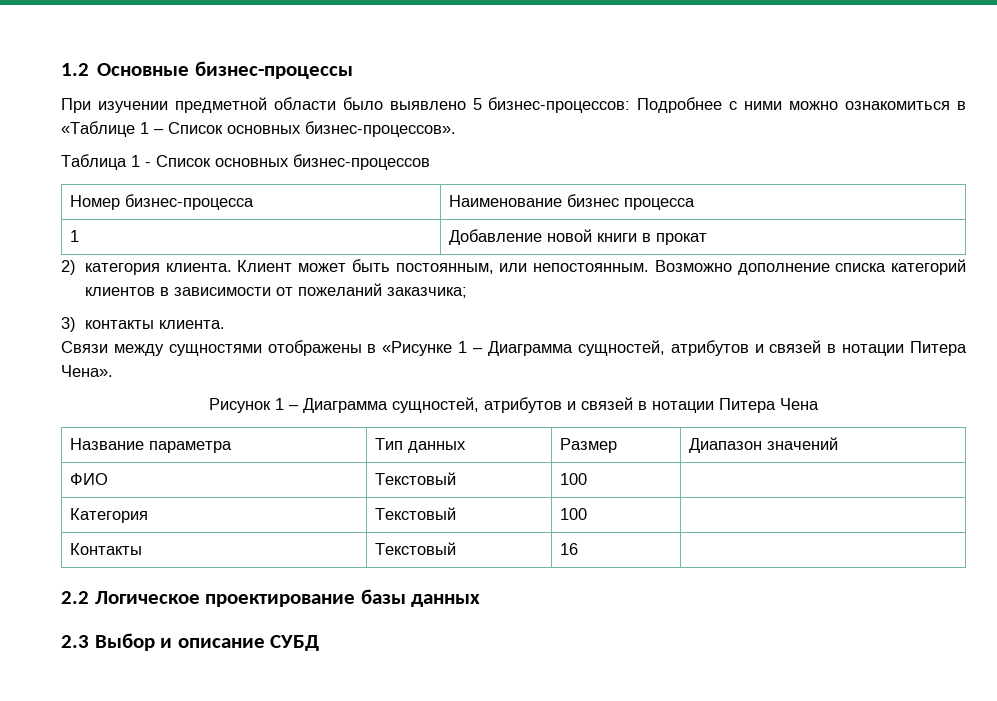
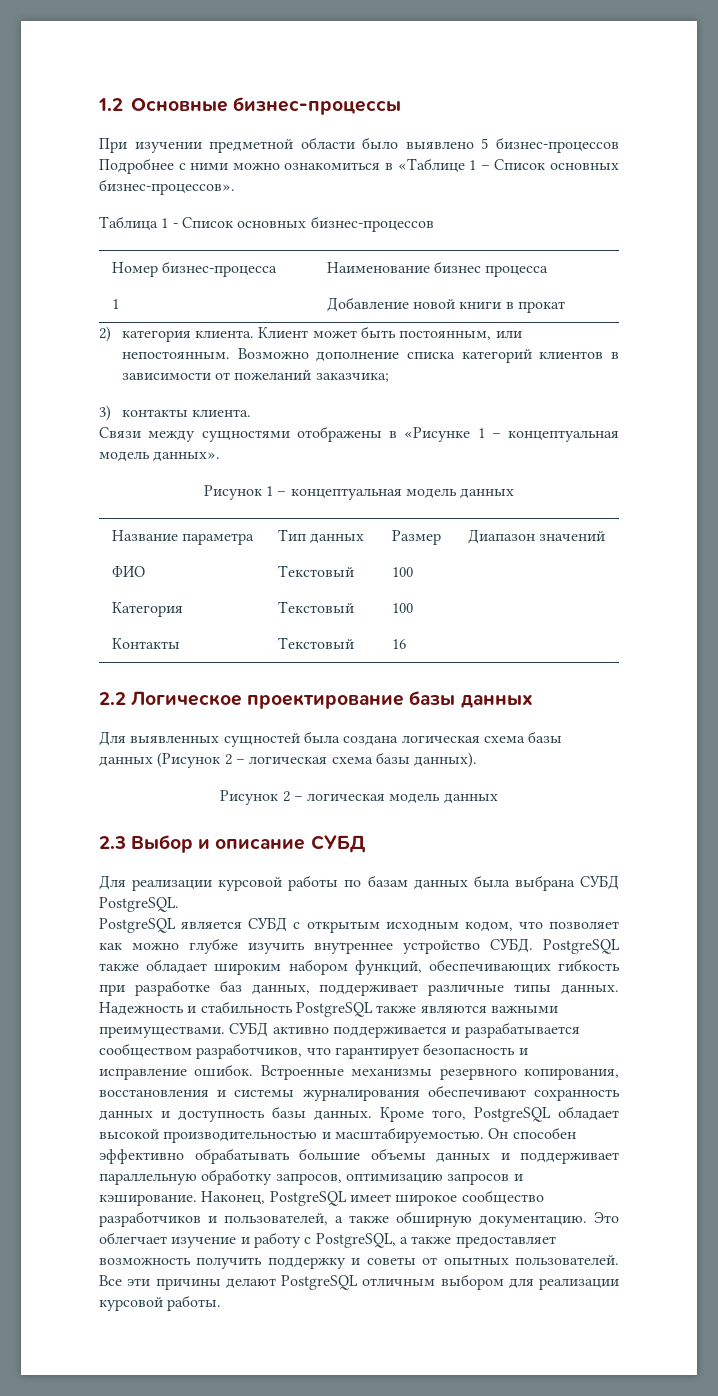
[488,97,631,113] бизнес-процессов: -> [496,137,619,153] бизнес-процессов
[487,340,968,356] [61,365,113,377] [209,397,819,413] Диаграмма сущностей, атрибутов и связей в нотации Питера Чена». // Рисунок 1 – Диаграмма сущностей, атрибутов и связей в нотации Питера Чена -> [508,430,619,442] [99,451,221,462] [203,485,515,500] концептуальная модель данных». // Рисунок 1 – концептуальная модель данных
(481, 600) none -> [99,731,563,747] [99,752,478,768] [220,790,498,805] // Для выявленных сущностей была создана логическая схема базы данных (Рисунок 2 – логическая схема базы данных). // Рисунок 2 – логическая модель данных
(320, 643) none -> [99,875,619,891] [99,897,179,912] [99,917,619,933] [99,938,620,954] [99,959,621,975] [99,980,619,996] [99,1001,558,1017] [99,1022,580,1038] [99,1043,528,1059] [99,1064,620,1080] [99,1085,620,1101] [99,1106,619,1122] [99,1127,576,1143] [99,1148,619,1164] [99,1169,523,1185] [99,1190,544,1206] [99,1211,619,1227] [99,1232,556,1248] [99,1255,620,1269] [99,1274,619,1290] [99,1295,222,1311] // Для реализации курсовой работы по базам данных была выбрана СУБД PostgreSQL. // PostgreSQL является СУБД с открытым исходным кодом, что позволяет как можно глубже изучить внутреннее устройство СУБД. PostgreSQL также обладает широким набором функций, обеспечивающих гибкость при разработке баз данных, поддерживает различные типы данных. Надежность и стабильность PostgreSQL также являются важными преимуществами. СУБД активно поддерживается и разрабатывается сообществом разработчиков, что гарантирует безопасность и исправление ошибок. Встроенные механизмы резервного копирования, восстановления и системы журналирования обеспечивают сохранность данных и доступность базы данных. Кроме того, PostgreSQL обладает высокой производительностью и масштабируемостью. Он способен эффективно обрабатывать большие объемы данных и поддерживает параллельную обработку запросов, оптимизацию запросов и кэширование. Наконец, PostgreSQL имеет широкое сообщество разработчиков и пользователей, а также обширную документацию. Это облегчает изучение и работу с PostgreSQL, а также предоставляет возможность получить поддержку и советы от опытных пользователей. Все эти причины делают PostgreSQL отличным выбором для реализации курсовой работы.

